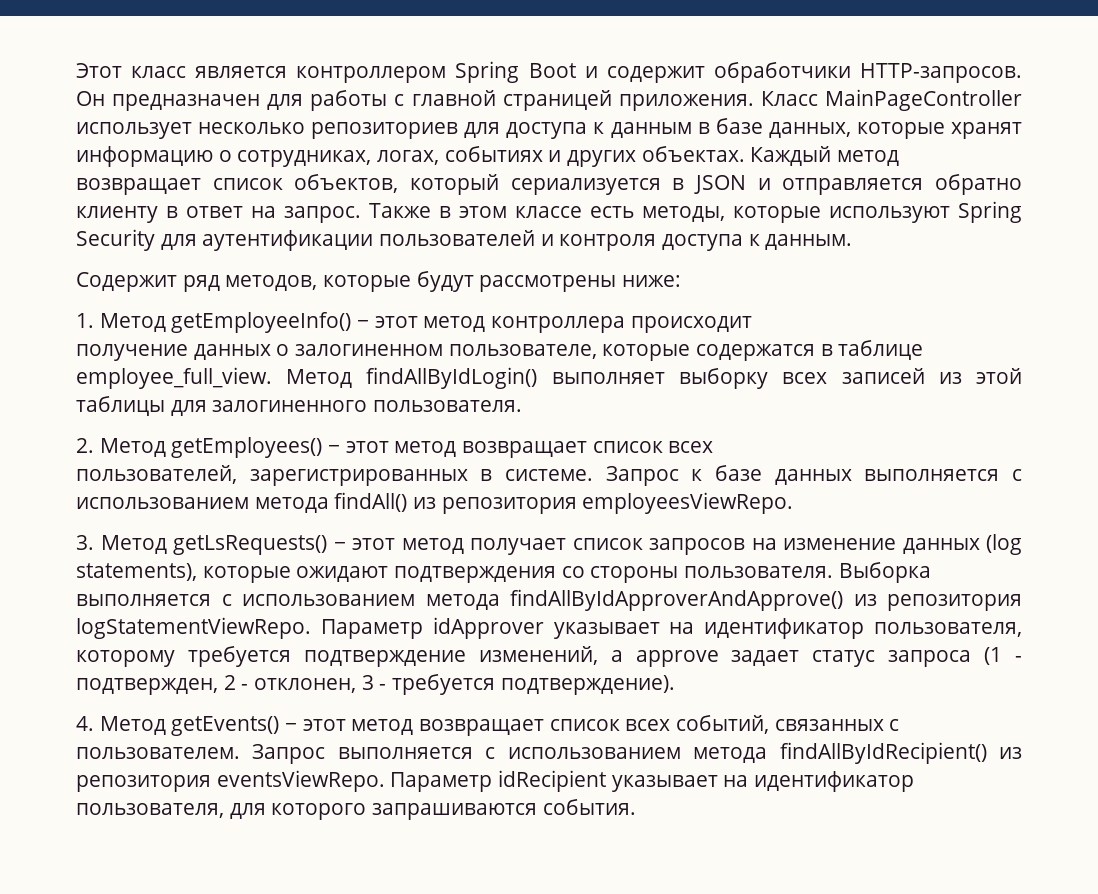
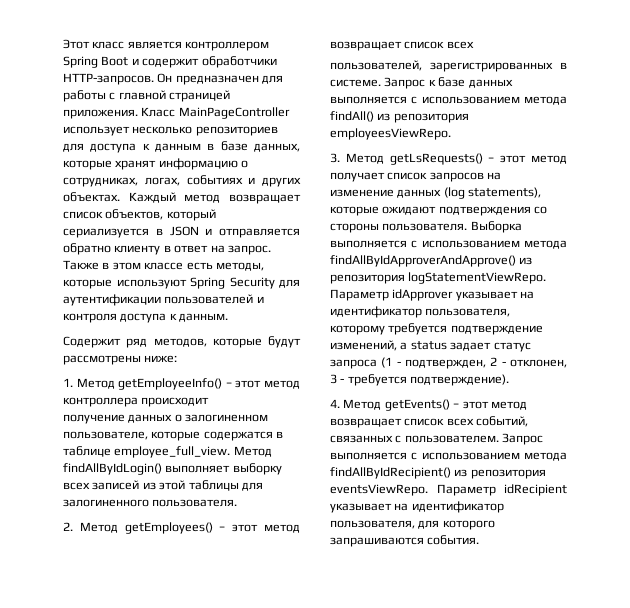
[635,650,719,667] approve -> [410,341,447,350] status

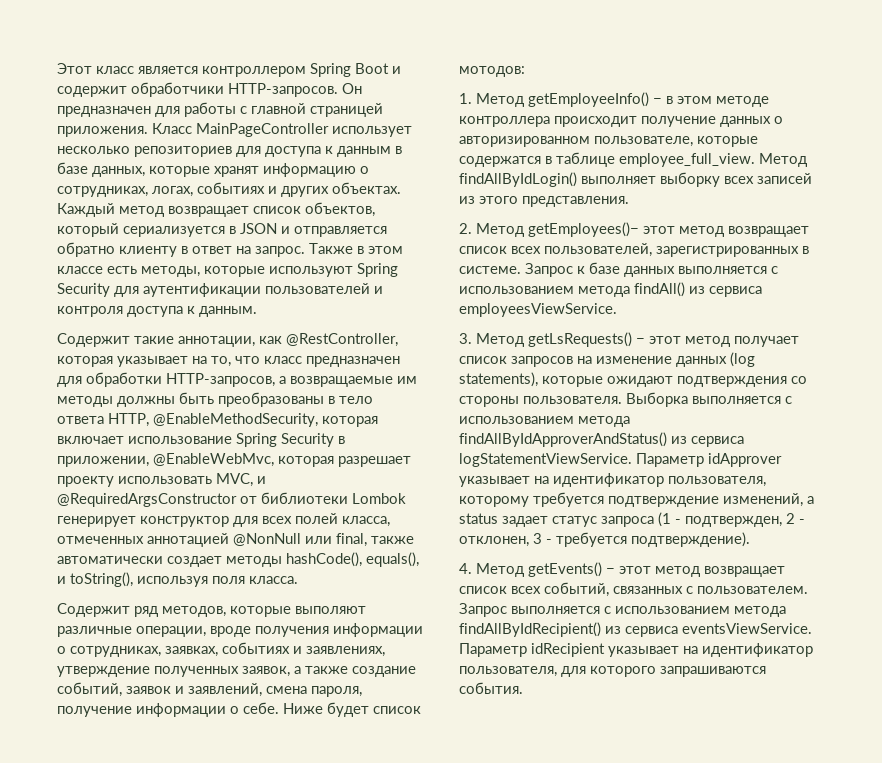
[126,336,301,348] [63,355,178,365] ряд методов, которые будут рассмотрены ниже: -> [134,333,398,347] [57,356,400,367] [57,372,417,387] [57,392,373,407] [57,413,378,427] [57,433,345,447] [57,453,411,467] [57,473,266,487] [57,492,406,507] [57,513,390,527] [57,533,414,547] [57,552,419,567] [57,572,298,587] [57,603,366,617] [57,623,423,637] [57,642,385,657] [57,666,416,677] [57,682,362,697] [57,702,421,717] [459,66,525,77] такие аннотации, как @RestController, которая указывает на то, что класс предназначен для обработки HTTP-запросов, а возвращаемые им методы должны быть преобразованы в тело ответа HTTP, @EnableMethodSecurity, которая включает использование Spring Security в приложении, @EnableWebMvc, которая разрешает проекту использовать MVC, и @RequiredArgsConstructor от библиотеки Lombok генерирует конструктор для всех полей класса, отмеченных аннотацией @NonNull или final, также автоматически создает методы hashCode(), equals(), и toString(), используя поля класса. // Содержит ряд методов, которые выполяют различные операции, вроде получения информации о сотрудниках, заявках, событиях и заявлениях, утверждение полученных заявок, а также создание событий, заявок и заявлений, смена пароля, получение информации о себе. Ниже будет список мотодов:
[235,380,300,389] этот метод -> [666,96,769,107] в этом методе
(210, 402) // -> (637, 121) none
[185,414,269,422] залогиненном -> [459,136,590,147] авторизированном
[159,480,263,491] [63,499,238,507] этой таблицы для залогиненного пользователя. -> [479,196,629,207] этого представления.
[124,522,300,534] [330,41,474,51] getEmployees() − этот метод возвращает список всех // -> [528,222,809,237] [459,246,541,254] getEmployees()− этот метод возвращает список всех
[393,113,469,123] [330,128,451,140] репозитория employeesViewRepo. -> [709,286,762,297] [459,303,617,317] сервиса employeesViewService.
[330,255,533,267] [330,272,547,284] findAllByIdApproverAndApprove() из репозитория logStatementViewRepo. -> [459,432,744,447] [459,453,632,467] findAllByIdApproverAndStatus() из сервиса logStatementViewService.
[470,469,546,479] [330,484,428,496] репозитория eventsViewRepo. -> [625,623,812,637] сервиса eventsViewService.

